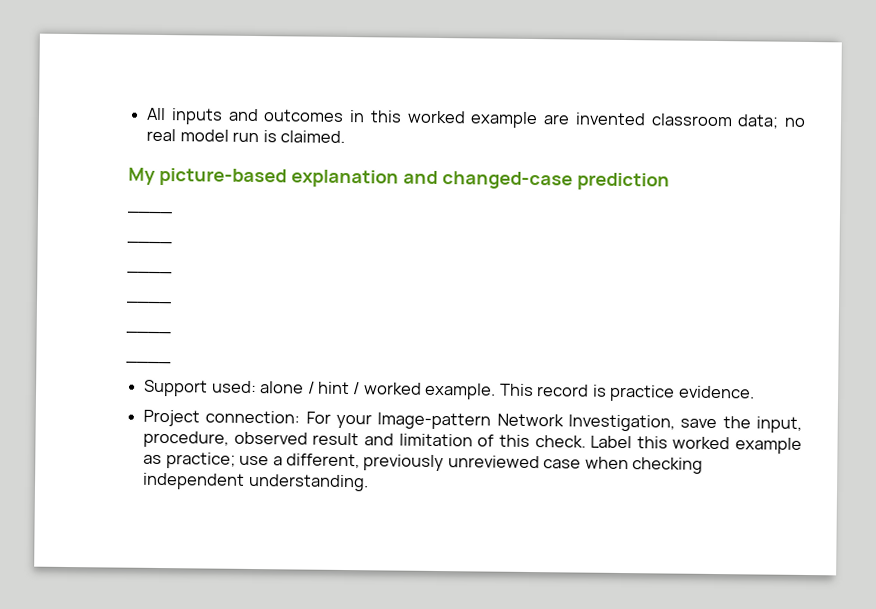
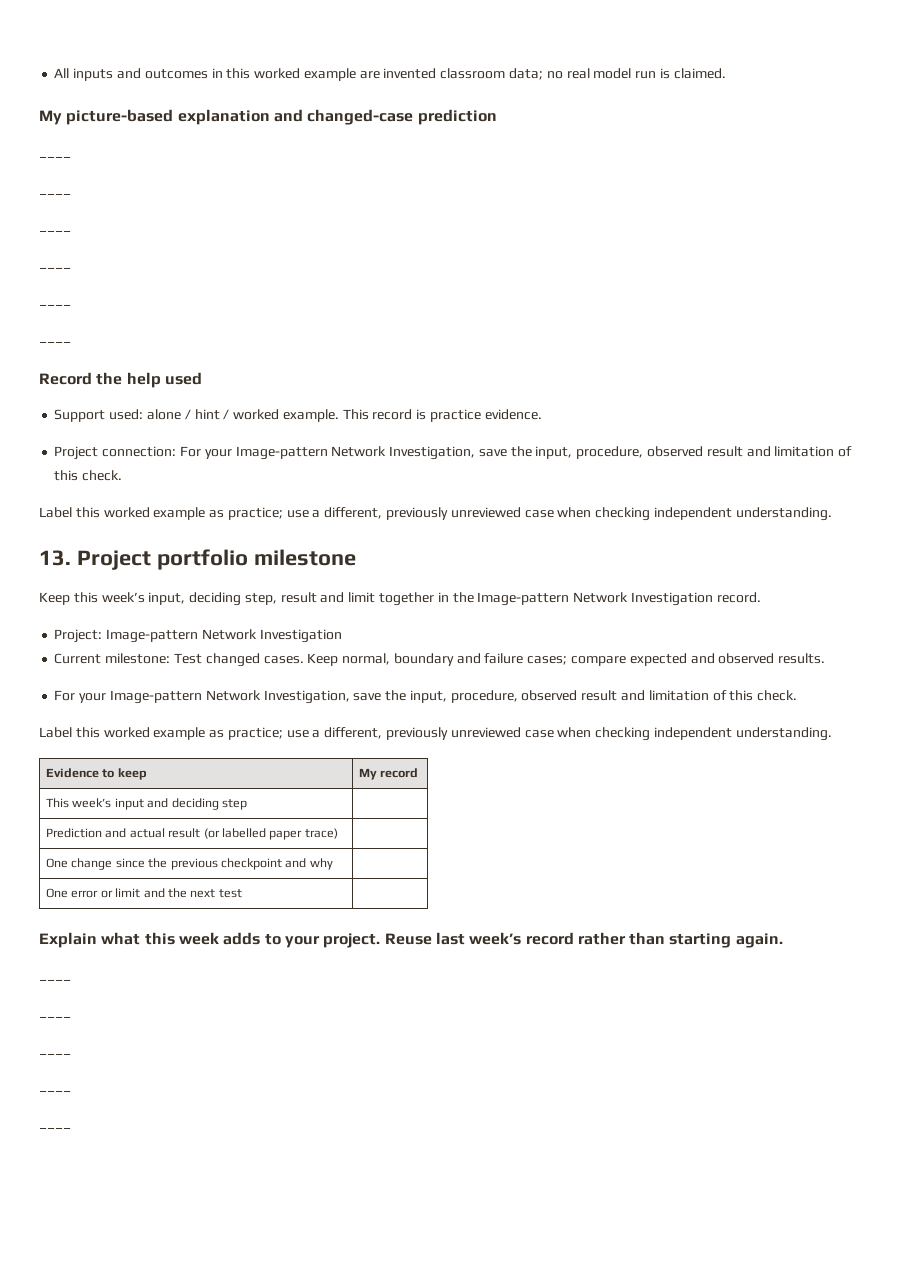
(171, 363) none -> [39,372,202,388] // Record the help used
(586, 441) none -> (123, 475) //
(369, 482) none -> [39,549,356,570] [39,592,761,606] [54,629,342,643] [54,653,826,667] [54,690,798,704] [39,727,832,741] [45,768,147,780] [358,768,419,780] [45,798,247,810] [45,828,338,840] [45,858,333,870] [45,888,242,898] [39,932,783,948] [39,979,71,981] [39,1016,71,1018] [39,1053,71,1055] [39,1090,71,1092] [39,1127,71,1129] // 13. Project portfolio milestone // Keep this week’s input, deciding step, result and limit together in the Image-pattern Network Investigation record. // Project: Image-pattern Network Investigation // Current milestone: Test changed cases. Keep normal, boundary and failure cases; compare expected and observed results. // For your Image-pattern Network Investigation, save the input, procedure, observed result and limitation of this check. // Label this worked example as practice; use a different, previously unreviewed case when checking independent understanding. // Evidence to keep | My record // This week’s input and deciding step | // Prediction and actual result (or labelled paper trace) | // One change since the previous checkpoint and why | // One error or limit and the next test | // Explain what this week adds to your project. Reuse last week’s record rather than starting again. // ____ // ____ // ____ // ____ // ____

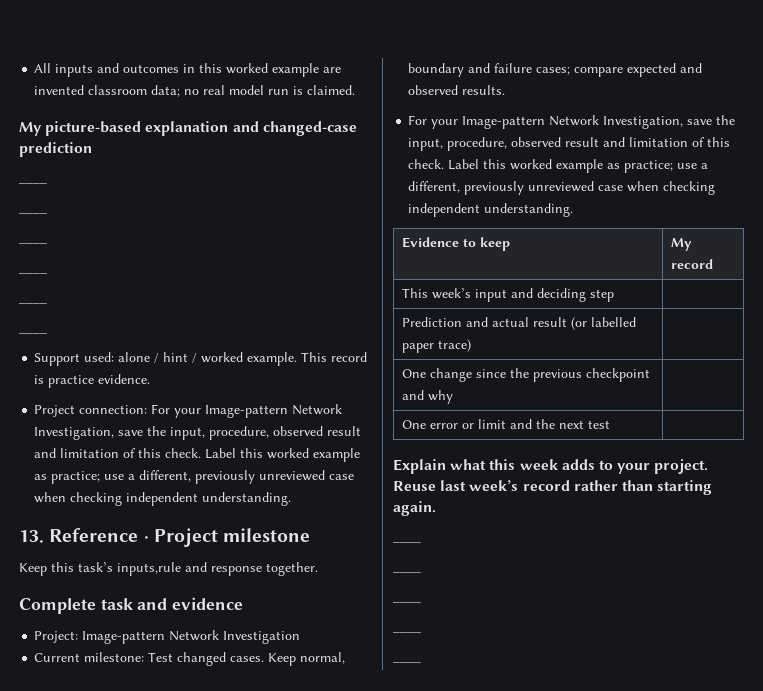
[39,372,202,388] // Record the help used -> (47, 333) none
(123, 475) // -> (202, 453) none
[76,549,248,570] Project portfolio -> [49,528,218,547] Reference · Project
[101,592,761,606] week’s input, deciding step, result and limit together in the Image-pattern Network Investigation record. -> [78,562,318,576] [19,597,244,614] task’s inputs,rule and response together. // Complete task and evidence
(798, 695) // -> (445, 164) none

